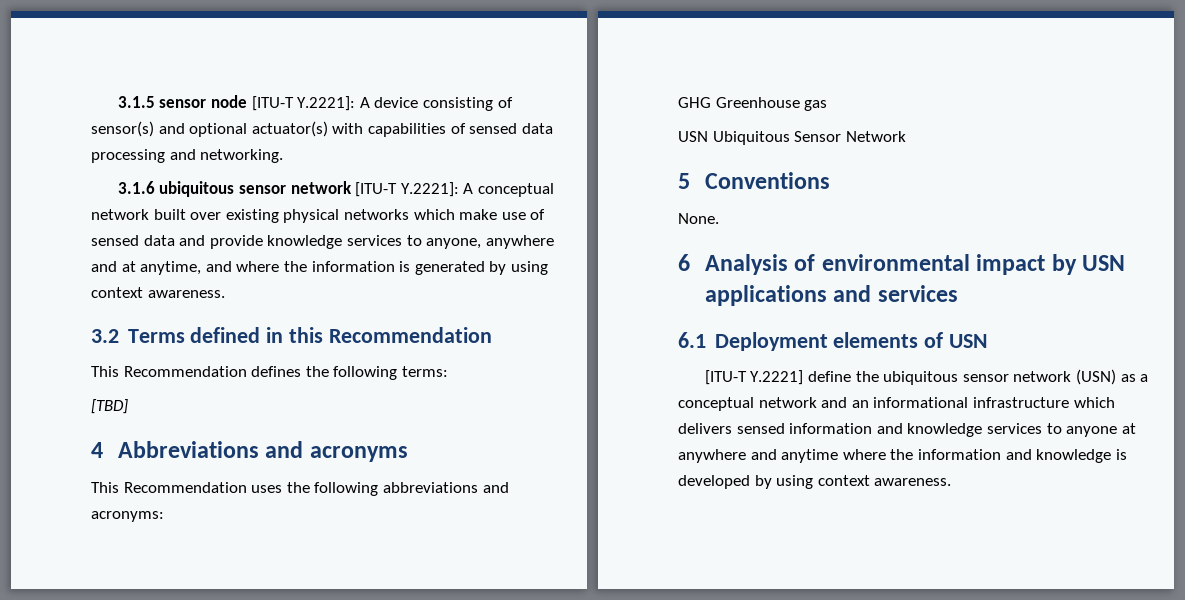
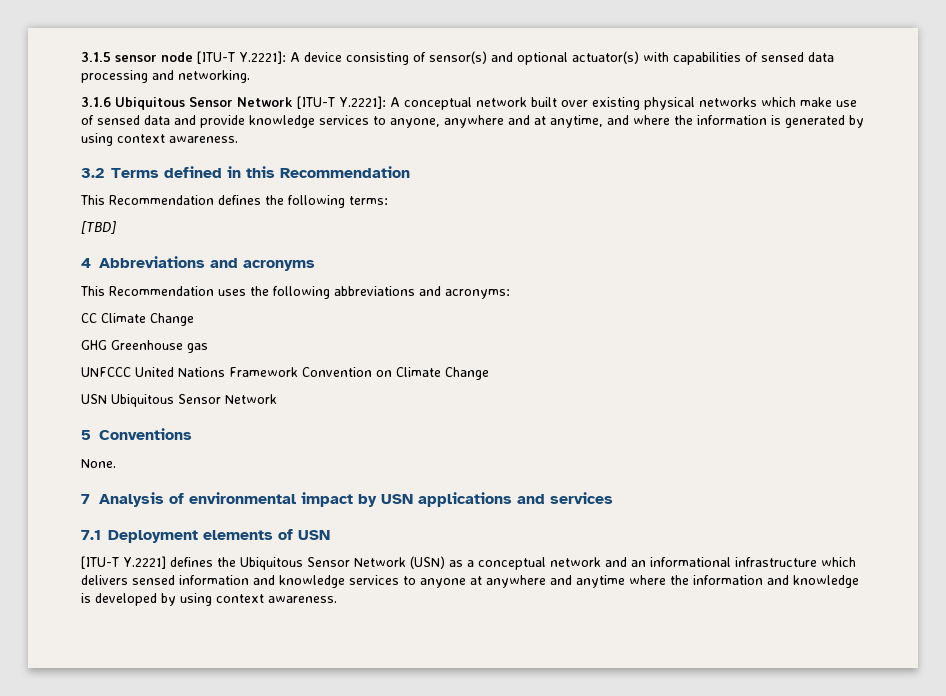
[159,181,352,197] ubiquitous sensor network -> [115,97,293,110] Ubiquitous Sensor Network
(164, 516) none -> [81,313,194,326] // CC Climate Change
(828, 105) none -> [81,367,489,380] // UNFCCC United Nations Framework Convention on Climate Change
[678,254,690,271] 6 -> [81,494,90,504] 7
[678,332,706,348] 6.1 -> [81,530,101,540] 7.1
[808,371,1072,385] define the ubiquitous sensor network -> [170,557,406,570] defines the Ubiquitous Sensor Network

